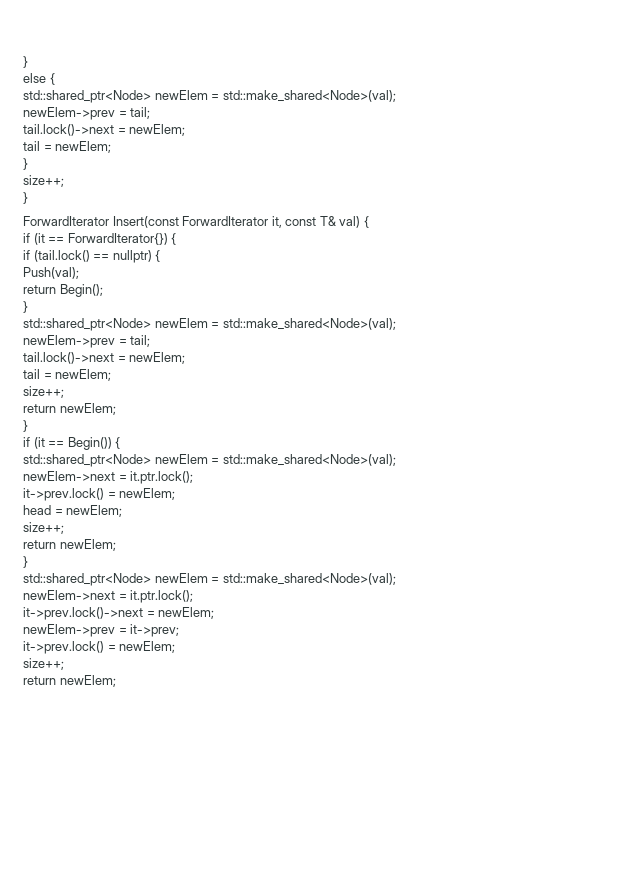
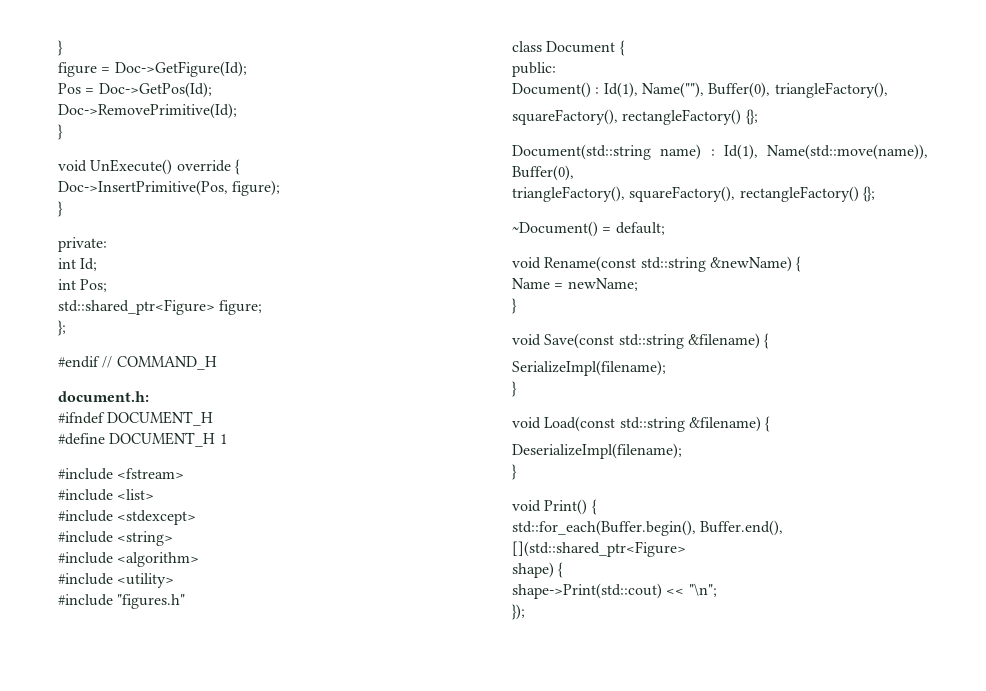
[23,56,28,68] [23,73,55,85] [23,90,396,103] [23,107,151,120] [23,124,186,136] [23,141,112,153] [23,158,28,170] [23,175,64,187] [23,192,28,204] [23,216,369,228] [23,233,177,245] [23,250,161,263] [23,267,79,279] [23,284,103,297] [23,301,28,313] [23,318,396,331] [23,335,151,348] [23,352,186,364] [23,369,112,381] [23,386,64,398] [23,403,116,415] [23,420,28,432] [23,437,121,450] [23,454,396,467] [23,471,194,484] [23,488,176,501] [23,505,123,517] [23,522,64,534] [23,539,116,551] [23,556,28,568] [23,573,396,586] [23,590,194,603] [23,607,215,620] [23,624,180,637] [23,641,176,654] [23,658,64,670] [23,675,116,687] } // else { // std::shared_ptr<Node> newElem = std::make_shared<Node>(val); // newElem->prev = tail; // tail.lock()->next = newElem; // tail = newElem; // } // size++; // } // ForwardIterator Insert(const ForwardIterator it, const T& val) { // if (it == ForwardIterator{}) { // if (tail.lock() == nullptr) { // Push(val); // return Begin(); // } // std::shared_ptr<Node> newElem = std::make_shared<Node>(val); // newElem->prev = tail; // tail.lock()->next = newElem; // tail = newElem; // size++; // return newElem; // } // if (it == Begin()) { // std::shared_ptr<Node> newElem = std::make_shared<Node>(val); // newElem->next = it.ptr.lock(); // it->prev.lock() = newElem; // head = newElem; // size++; // return newElem; // } // std::shared_ptr<Node> newElem = std::make_shared<Node>(val); // newElem->next = it.ptr.lock(); // it->prev.lock()->next = newElem; // newElem->prev = it->prev; // it->prev.lock() = newElem; // size++; // return newElem; -> [58,40,63,56] [58,61,247,77] [58,82,212,98] [58,103,237,119] [58,124,63,140] [58,159,240,175] [58,180,281,196] [58,201,63,217] [58,237,107,252] [58,258,98,271] [58,279,108,292] [58,299,263,315] [58,320,66,336] [58,356,217,370] [58,391,149,402] [58,411,214,426] [58,432,227,447] [58,468,185,480] [58,489,155,501] [58,510,197,525] [58,531,174,546] [58,552,200,567] [58,573,175,588] [58,594,186,609] [512,40,625,56] [512,62,556,77] [512,82,888,98] [512,109,758,125] [512,144,928,160] [512,165,574,181] [512,186,875,202] [512,221,665,237] [512,256,802,272] [512,278,638,291] [512,298,517,314] [512,333,770,349] [512,360,666,376] [512,381,517,397] [512,416,771,432] [512,443,682,459] [512,464,517,480] [512,499,597,515] [512,520,784,536] [512,541,686,557] [512,562,564,578] [512,583,717,599] [512,604,525,620] } // figure = Doc->GetFigure(Id); // Pos = Doc->GetPos(Id); // Doc->RemovePrimitive(Id); // } // void UnExecute() override { // Doc->InsertPrimitive(Pos, figure); // } // private: // int Id; // int Pos; // std::shared_ptr<Figure> figure; // }; // #endif // COMMAND_H // document.h: // #ifndef DOCUMENT_H // #define DOCUMENT_H 1 // #include <fstream> // #include <list> // #include <stdexcept> // #include <string> // #include <algorithm> // #include <utility> // #include "figures.h" // class Document { // public: // Document() : Id(1), Name(""), Buffer(0), triangleFactory(), // squareFactory(), rectangleFactory() {}; // Document(std::string name) : Id(1), Name(std::move(name)), Buffer(0), // triangleFactory(), squareFactory(), rectangleFactory() {}; // ~Document() = default; // void Rename(const std::string &newName) { // Name = newName; // } // void Save(const std::string &filename) { // SerializeImpl(filename); // } // void Load(const std::string &filename) { // DeserializeImpl(filename); // } // void Print() { // std::for_each(Buffer.begin(), Buffer.end(), [](std::shared_ptr<Figure> // shape) { // shape->Print(std::cout) << "\n"; // });

